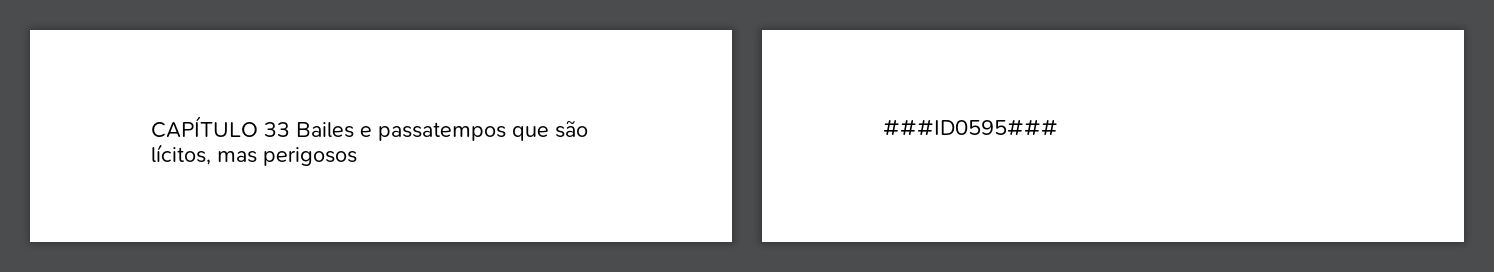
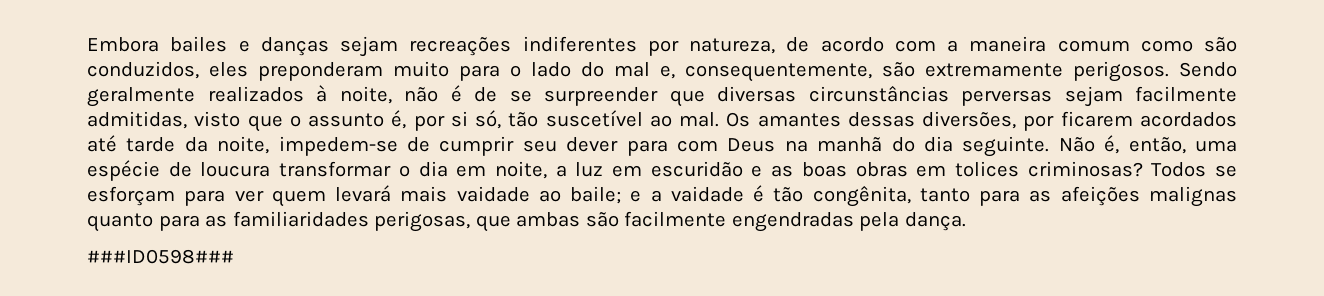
[151,116,588,141] [151,144,357,166] [883,119,1058,136] CAPÍTULO 33 Bailes e passatempos que são lícitos, mas perigosos // ###ID0595### -> [87,36,1237,57] [87,61,1237,82] [87,85,1237,107] [87,110,1238,132] [87,135,1237,157] [87,160,1238,181] [87,185,1238,207] [87,211,966,232] [87,249,234,264] Embora bailes e danças sejam recreações indiferentes por natureza, de acordo com a maneira comum como são conduzidos, eles preponderam muito para o lado do mal e, consequentemente, são extremamente perigosos. Sendo geralmente realizados à noite, não é de se surpreender que diversas circunstâncias perversas sejam facilmente admitidas, visto que o assunto é, por si só, tão suscetível ao mal. Os amantes dessas diversões, por ficarem acordados até tarde da noite, impedem-se de cumprir seu dever para com Deus na manhã do dia seguinte. Não é, então, uma espécie de loucura transformar o dia em noite, a luz em escuridão e as boas obras em tolices criminosas? Todos se esforçam para ver quem levará mais vaidade ao baile; e a vaidade é tão congênita, tanto para as afeições malignas quanto para as familiaridades perigosas, que ambas são facilmente engendradas pela dança. // ###ID0598###

